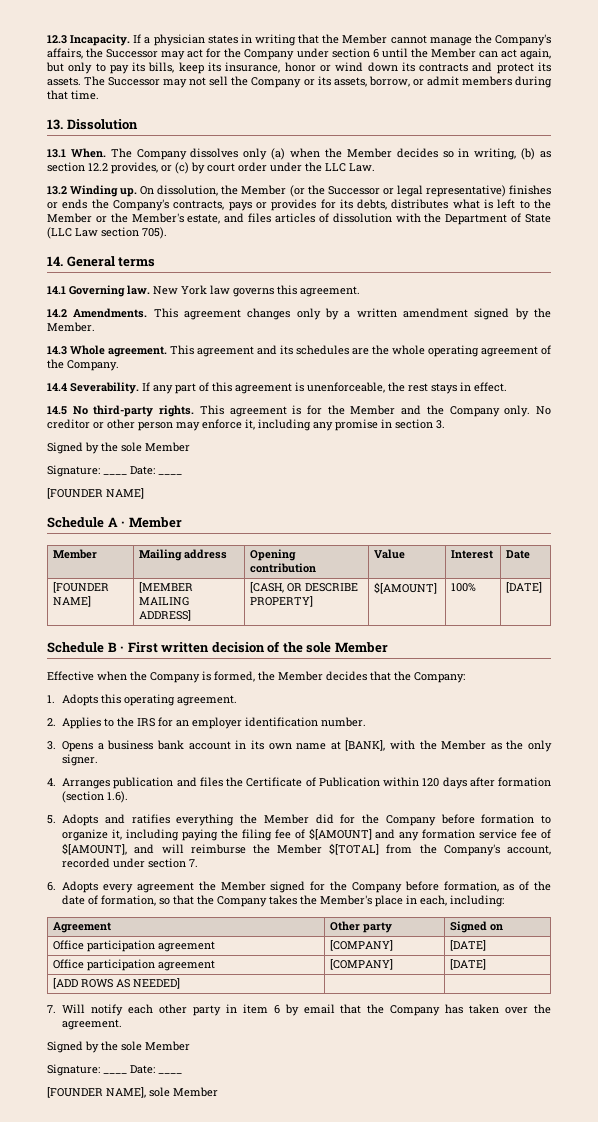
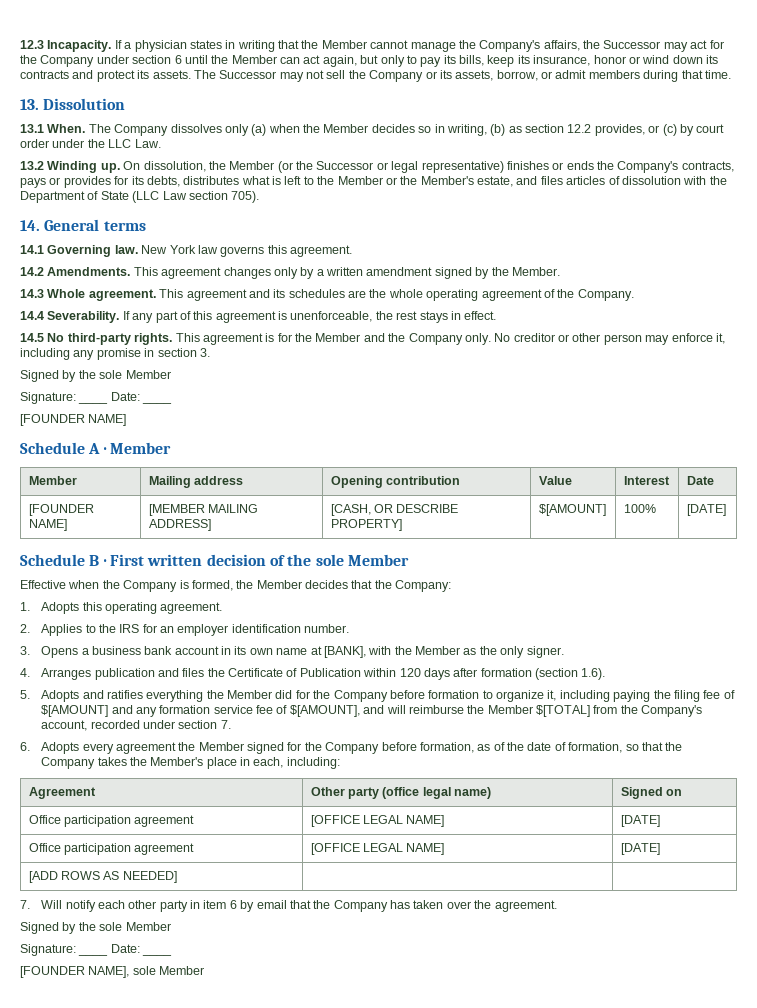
(393, 927) none -> [382,787,492,799] (office legal name)
[330,940,394,951] [COMPANY] -> [310,815,445,827] [OFFICE LEGAL NAME]
[330,959,394,970] [COMPANY] -> [310,843,445,855] [OFFICE LEGAL NAME]

